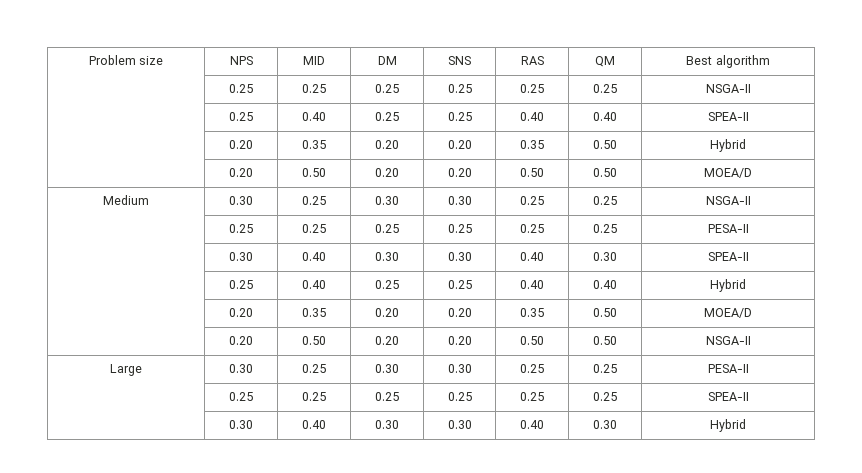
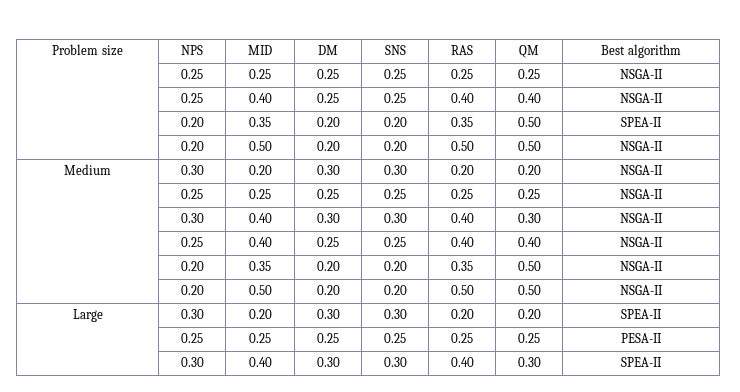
[707,112,749,121] [228,140,253,149] [302,140,326,149] [375,140,399,149] [447,140,472,149] [520,140,544,149] [593,140,617,149] [710,139,746,152] [228,168,253,177] [302,168,326,177] [375,168,399,177] [447,168,472,177] [520,168,544,177] [593,168,617,177] [704,168,752,178] SPEA-II // | 0.20 | 0.35 | 0.20 | 0.20 | 0.35 | 0.50 | Hybrid // | 0.20 | 0.50 | 0.20 | 0.20 | 0.50 | 0.50 | MOEA/D -> [620,93,663,103] [180,117,204,127] [249,117,271,127] [316,117,340,127] [383,117,407,127] [451,117,473,127] [517,117,541,127] [621,117,662,127] [180,141,204,151] [248,141,272,151] [316,141,340,151] [383,141,407,151] [450,141,474,151] [517,141,541,151] [620,141,663,151] NSGA-II // | 0.20 | 0.35 | 0.20 | 0.20 | 0.35 | 0.50 | SPEA-II // | 0.20 | 0.50 | 0.20 | 0.20 | 0.50 | 0.50 | NSGA-II
[302,196,326,205] [375,196,399,205] [447,196,472,205] [520,196,544,205] [593,196,617,205] [705,196,751,205] 0.25 | 0.30 | 0.30 | 0.25 | 0.25 | NSGA-II -> [248,165,272,175] [316,165,340,175] [383,165,407,175] [450,165,474,175] [517,165,541,175] [620,165,663,175] [181,189,203,199] [249,189,271,199] [317,189,339,199] [384,189,406,199] [451,189,473,199] [518,189,540,199] [620,189,663,199] [180,213,204,223] [248,213,272,223] [316,213,340,223] [383,213,407,223] [450,213,474,223] [517,213,541,223] [620,213,663,223] [181,237,203,247] [248,237,272,247] [317,237,339,247] [384,237,406,247] [450,237,474,247] [517,237,541,247] [620,237,663,247] [180,261,204,271] [249,261,271,271] [316,261,340,271] [383,261,407,271] [451,261,473,271] [517,261,541,271] [620,261,663,271] [180,285,204,295] [248,285,272,295] [316,285,340,295] [383,285,407,295] [450,285,474,295] [517,285,541,295] [620,285,663,295] [72,309,103,322] [180,309,204,319] [248,309,272,319] [316,309,340,319] [383,309,407,319] [450,309,474,319] [517,309,541,319] [621,309,662,319] 0.20 | 0.30 | 0.30 | 0.20 | 0.20 | NSGA-II // | 0.25 | 0.25 | 0.25 | 0.25 | 0.25 | 0.25 | NSGA-II // | 0.30 | 0.40 | 0.30 | 0.30 | 0.40 | 0.30 | NSGA-II // | 0.25 | 0.40 | 0.25 | 0.25 | 0.40 | 0.40 | NSGA-II // | 0.20 | 0.35 | 0.20 | 0.20 | 0.35 | 0.50 | NSGA-II // | 0.20 | 0.50 | 0.20 | 0.20 | 0.50 | 0.50 | NSGA-II // Large | 0.30 | 0.20 | 0.30 | 0.30 | 0.20 | 0.20 | SPEA-II
[228,280,253,289] [302,280,326,289] [375,280,399,289] [447,280,472,289] [520,280,544,289] [593,280,617,289] [710,279,746,292] [228,308,253,317] [302,308,326,317] [375,308,399,317] [447,308,472,317] [520,308,544,317] [593,308,617,317] [704,308,752,318] [228,336,253,345] [302,336,326,345] [375,336,399,345] [447,336,472,345] [520,336,544,345] [593,336,617,345] [705,336,751,345] [110,364,142,376] [228,364,253,373] [302,364,326,373] [375,364,399,373] [447,364,472,373] [520,364,544,373] [593,364,617,373] [707,364,749,373] [228,392,253,401] [302,392,326,401] [375,392,399,401] [447,392,472,401] [520,392,544,401] [593,392,617,401] [707,392,749,401] [228,420,253,429] [302,420,326,429] [375,420,399,429] [447,420,472,429] [520,420,544,429] [593,420,617,429] [710,419,746,432] // | 0.25 | 0.40 | 0.25 | 0.25 | 0.40 | 0.40 | Hybrid // | 0.20 | 0.35 | 0.20 | 0.20 | 0.35 | 0.50 | MOEA/D // | 0.20 | 0.50 | 0.20 | 0.20 | 0.50 | 0.50 | NSGA-II // Large | 0.30 | 0.25 | 0.30 | 0.30 | 0.25 | 0.25 | PESA-II // | 0.25 | 0.25 | 0.25 | 0.25 | 0.25 | 0.25 | SPEA-II // | 0.30 | 0.40 | 0.30 | 0.30 | 0.40 | 0.30 | Hybrid -> (662, 362) none

